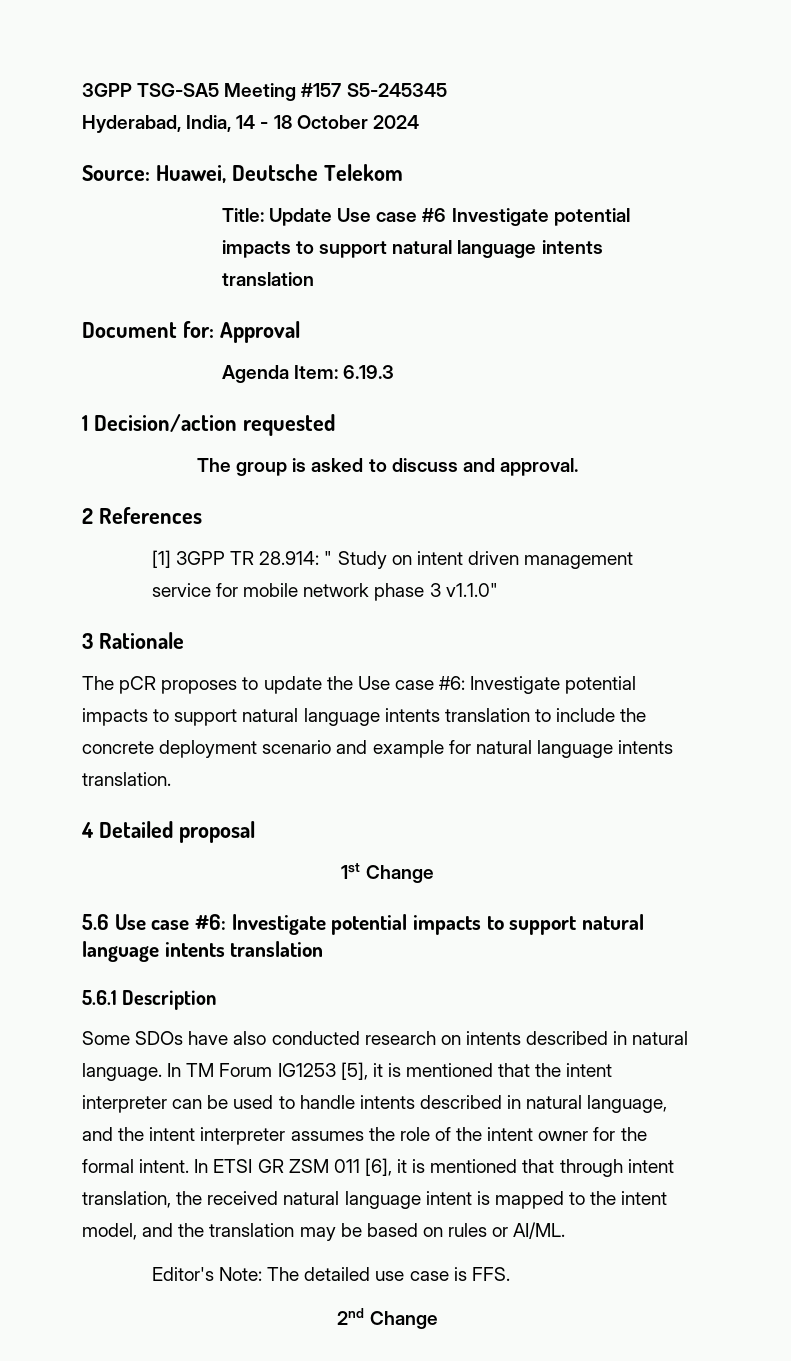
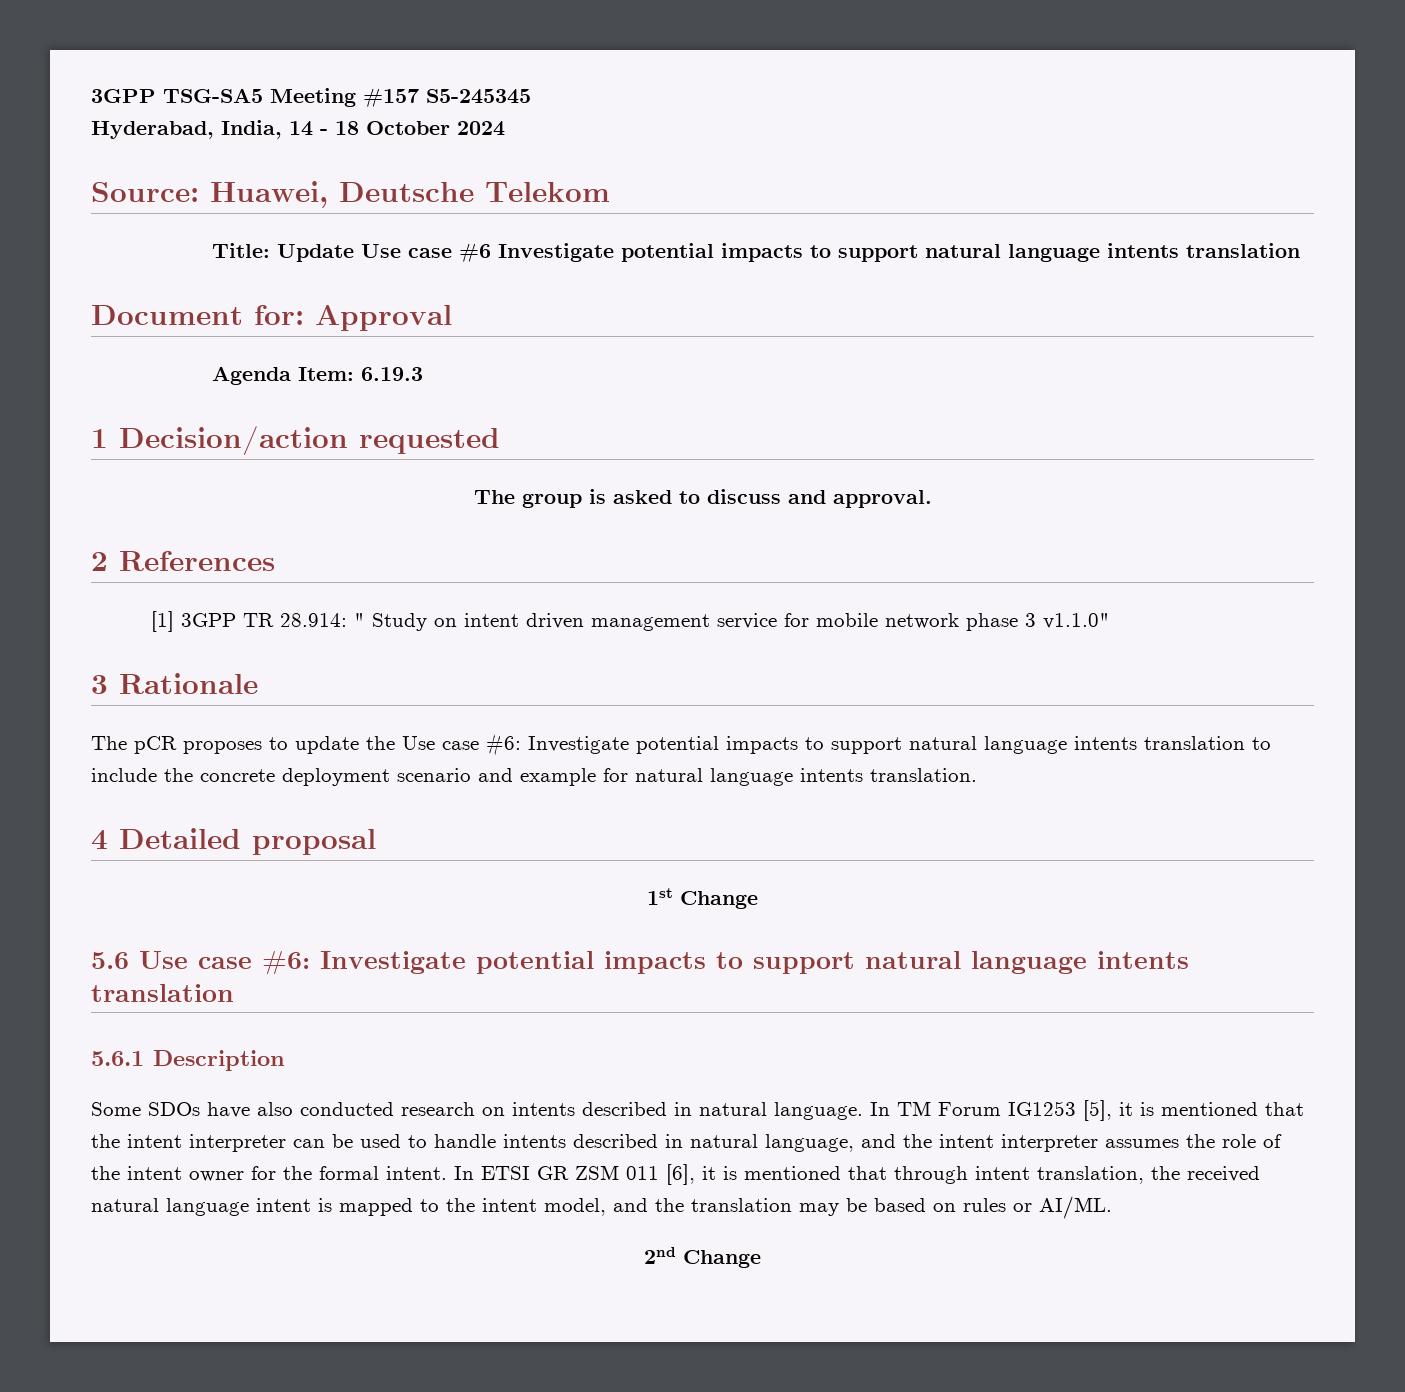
[151,1267,510,1281] // Editor's Note: The detailed use case is FFS. -> (1112, 1207) none

